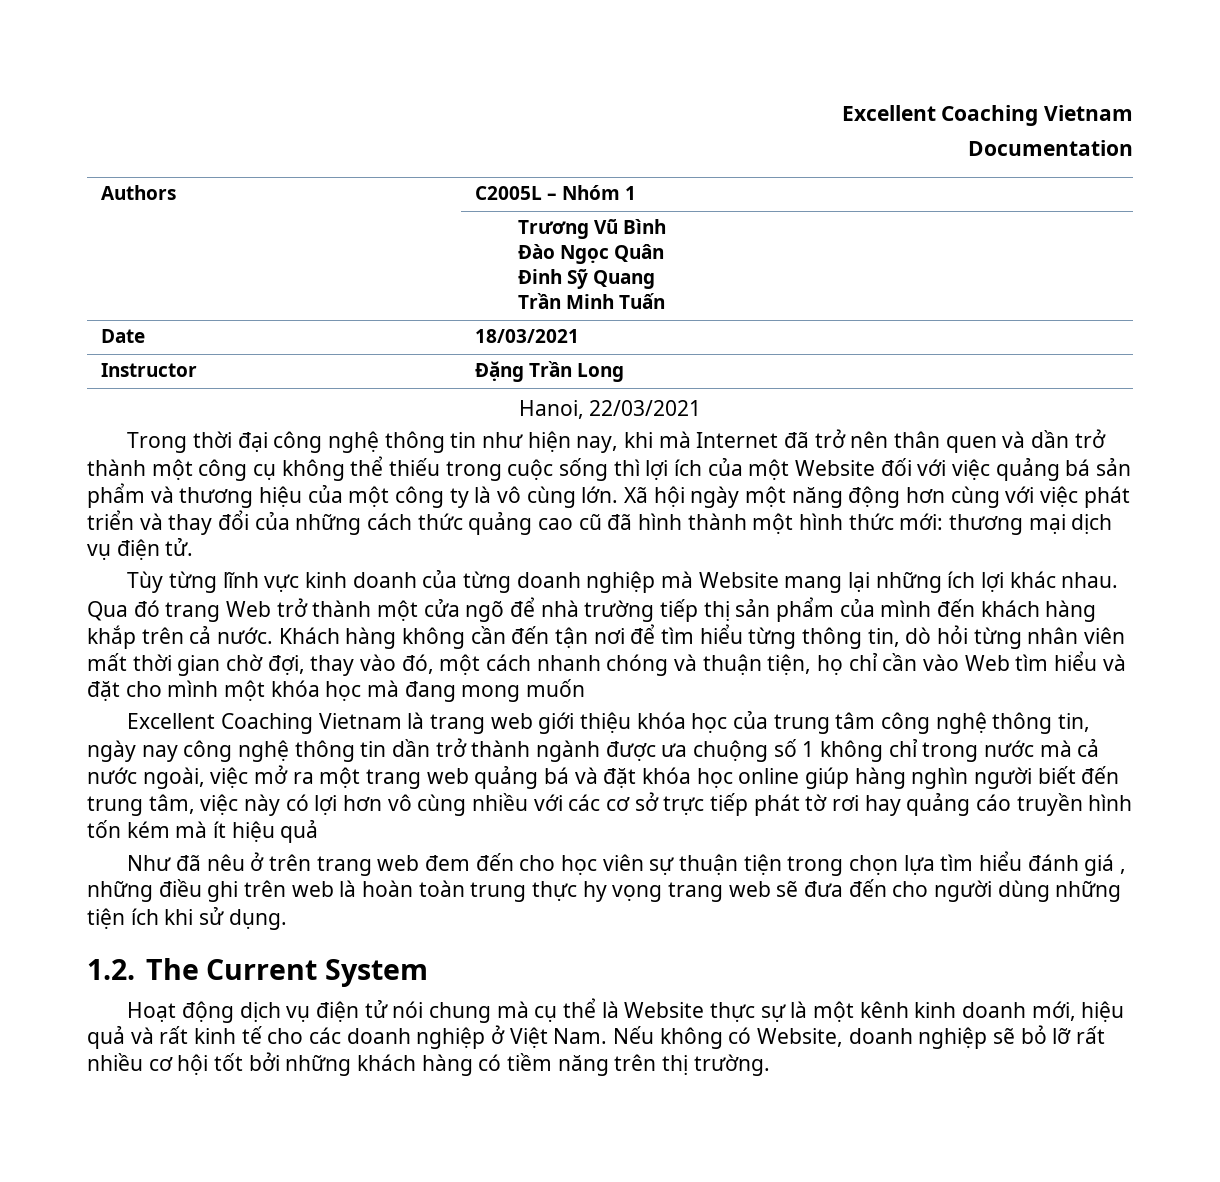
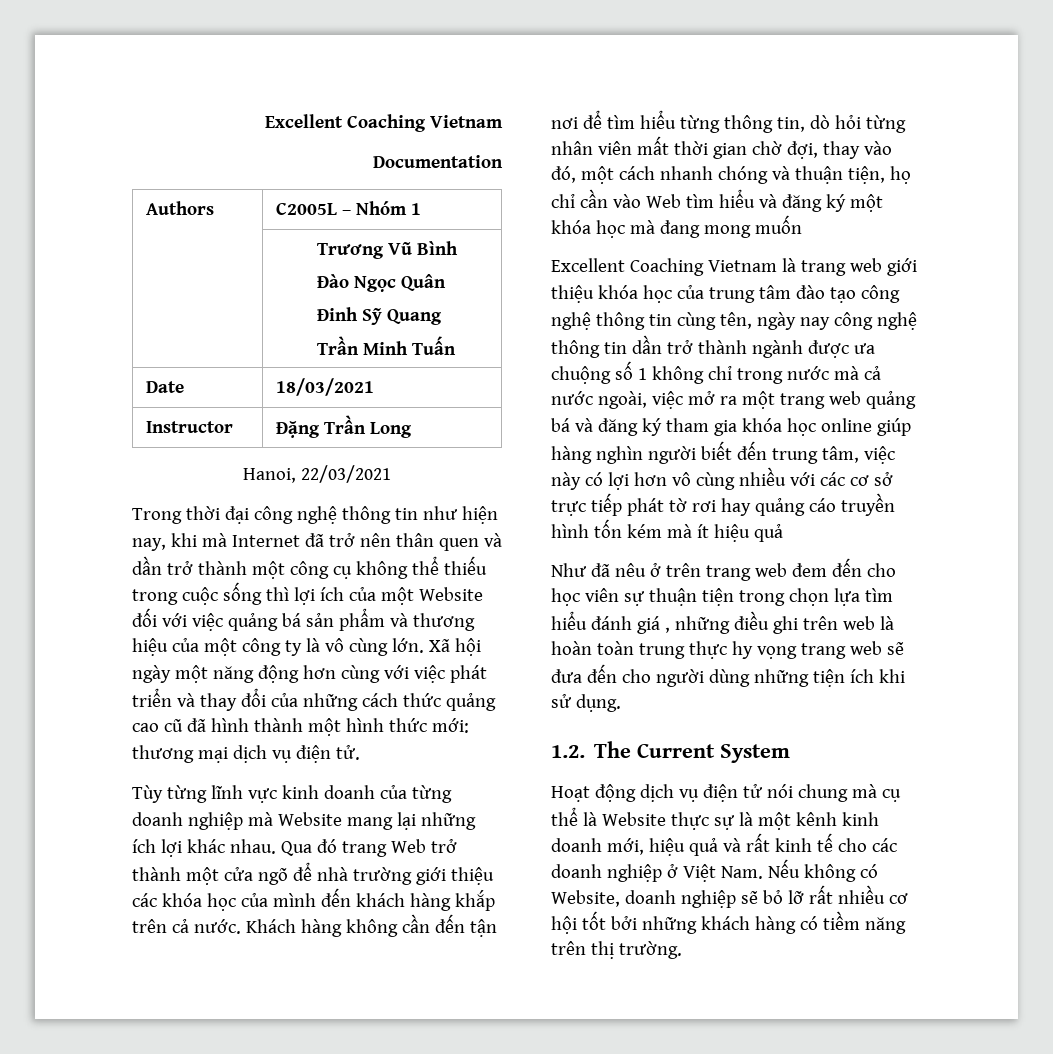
[660,597,835,622] tiếp thị sản phẩm -> [415,867,494,885] [132,893,236,911] giới thiệu các khóa học
[87,680,219,701] đặt cho mình -> [781,194,846,212] đăng ký
[880,712,1090,734] công nghệ thông tin, -> [795,285,900,303] [551,312,752,330] đào tạo công nghệ thông tin cùng tên,
[603,768,637,788] đặt -> [597,418,737,436] đăng ký tham gia

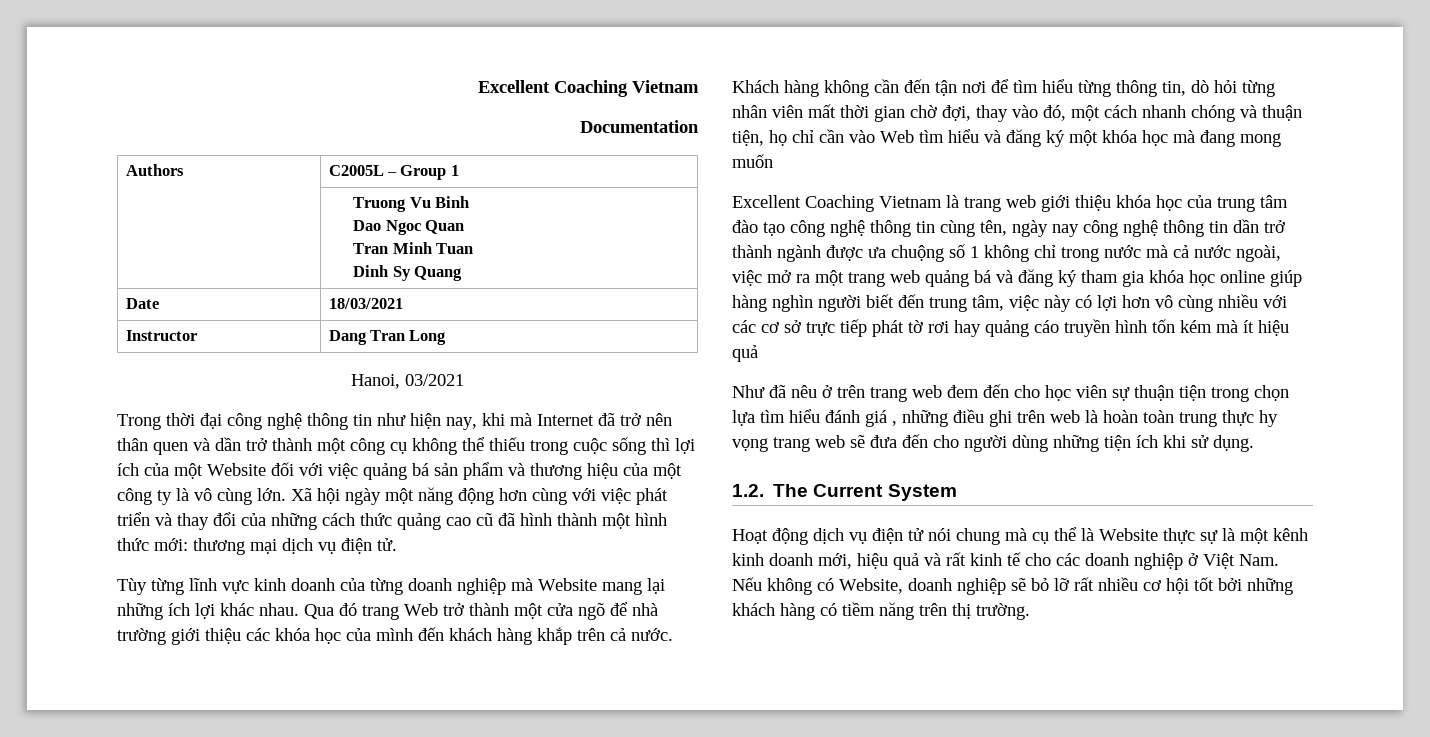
[355,201,407,215] Nhóm -> [400,165,447,180] Group
[316,241,458,259] [316,274,446,292] [316,307,442,325] [316,336,456,355] Trương Vũ Bình // Đào Ngọc Quân // Đinh Sỹ Quang // Trần Minh Tuấn -> [353,196,470,212] [353,220,465,235] [353,242,474,254] [353,265,463,281] Truong Vu Binh // Dao Ngoc Quan // Tran Minh Tuan // Dinh Sy Quang
[275,415,366,438] Đặng Trần -> [328,330,406,345] Dang Tran
[300,465,391,483] 22/03/2021 -> [405,374,464,386] 03/2021

